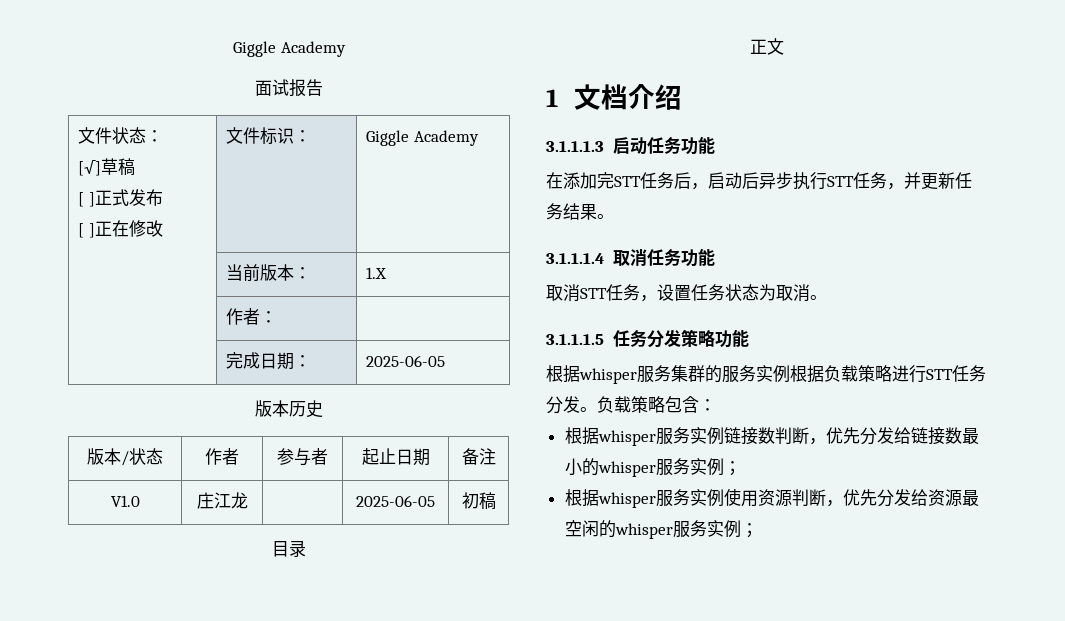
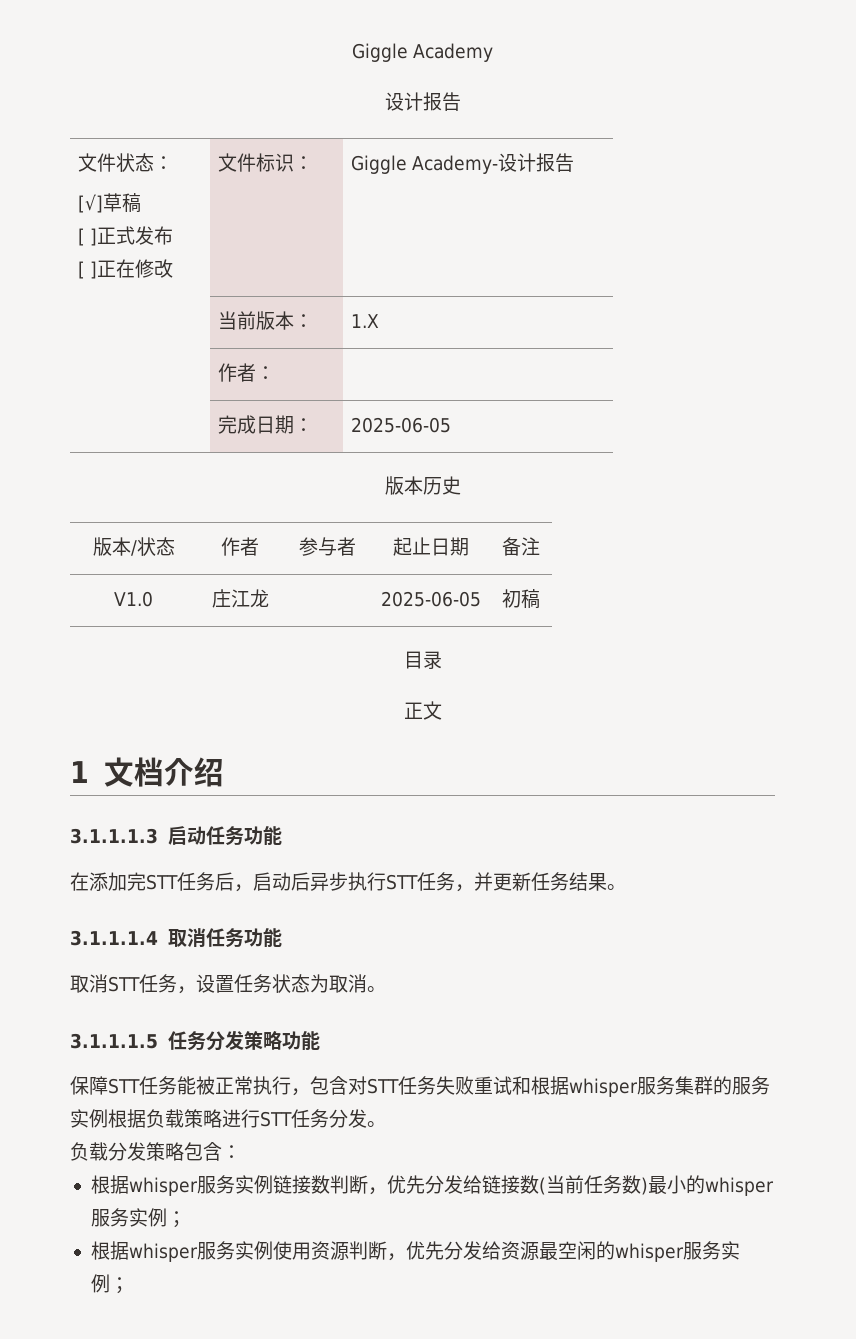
[233,41,346,57] [255,79,289,96] Giggle Academy // 面试 -> [351,43,494,62] [384,92,423,111] Giggle Academy // 设计
[413,130,479,146] Academy -> [412,153,575,174] Academy-设计报告
(749, 338) none -> [70,1076,531,1096] 保障STT任务能被正常执行，包含对STT任务失败重试和
[597,396,631,413] 负载 -> [70,1142,146,1161] // 负载分发
(962, 435) none -> [538,1175,648,1195] (当前任务数)

